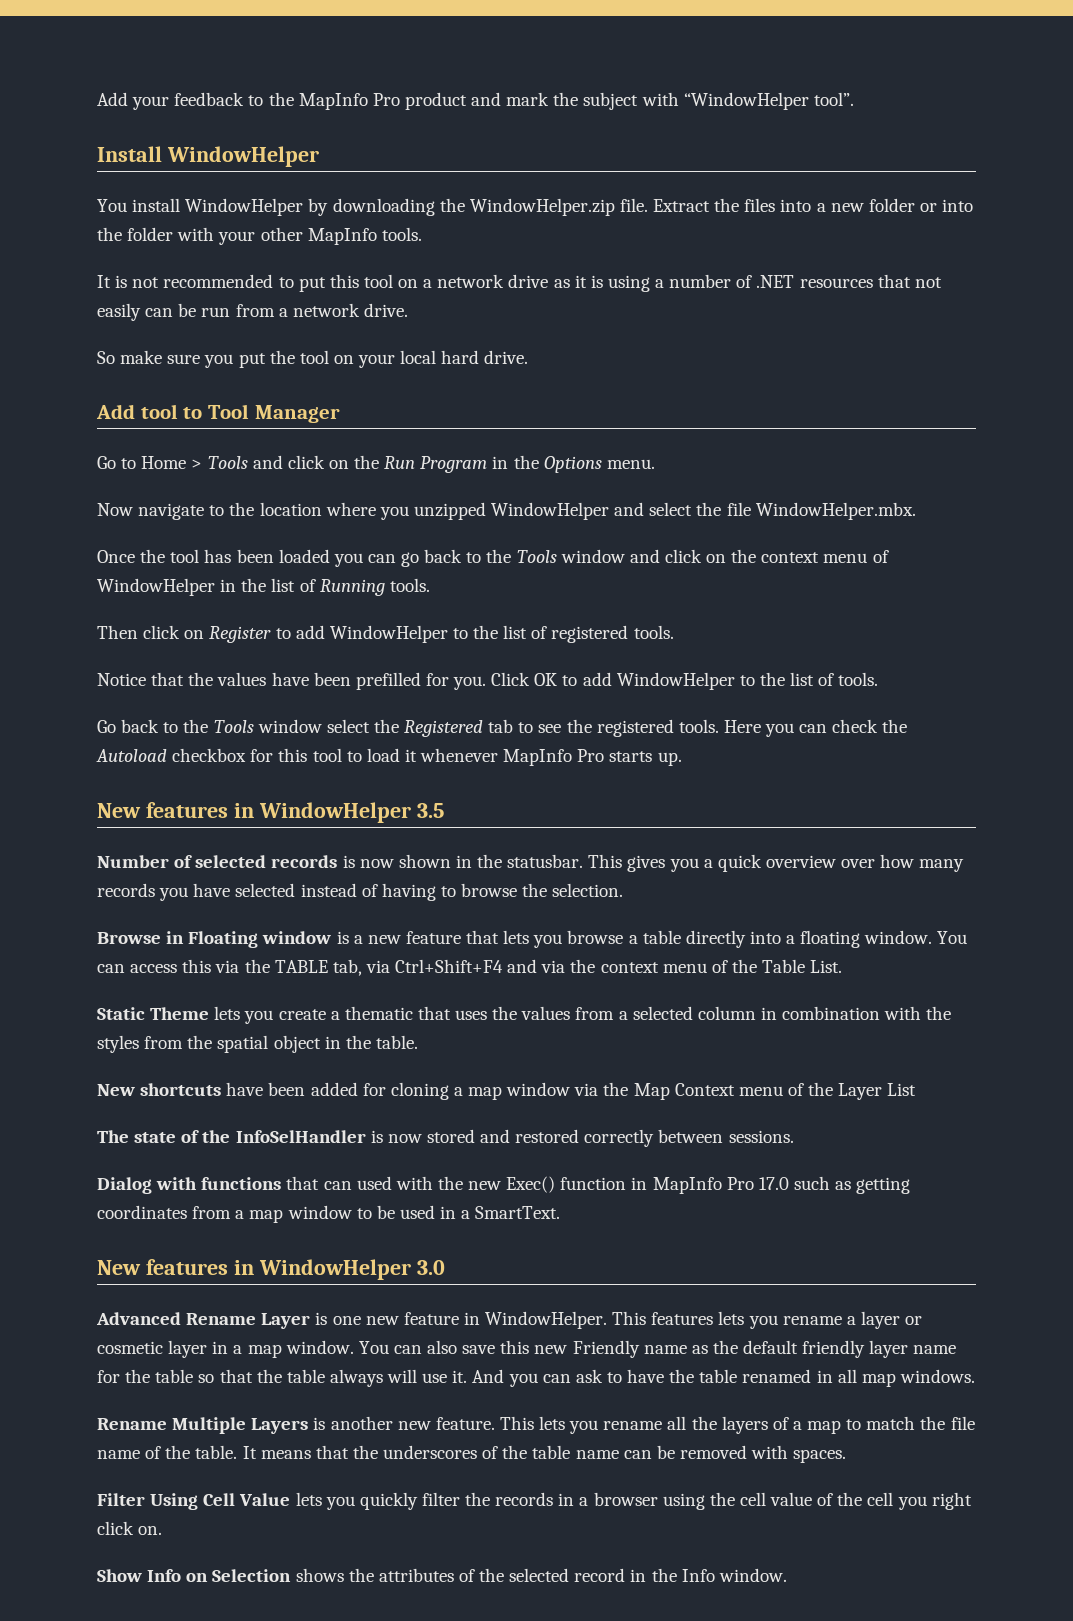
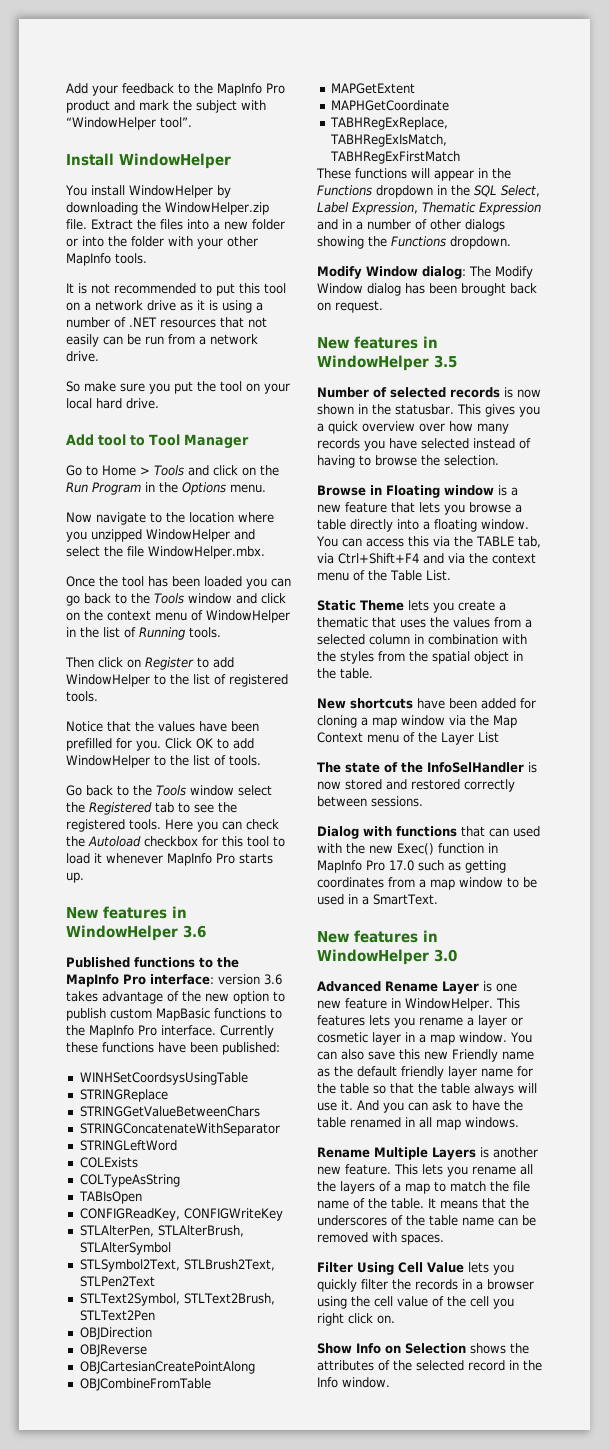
(682, 759) none -> [66,906,187,919] [66,925,206,941] [66,957,239,968] [66,974,282,987] [66,991,285,1004] [66,1008,282,1021] [66,1025,274,1038] [66,1042,280,1055] [79,1072,248,1085] [79,1089,168,1102] [79,1106,260,1117] [79,1123,280,1136] [79,1140,177,1151] [79,1157,138,1168] [79,1174,180,1187] [78,1191,142,1204] [79,1208,283,1221] [79,1225,244,1237] [79,1242,171,1255] [79,1259,275,1272] [79,1276,155,1287] [79,1293,275,1306] [79,1310,155,1321] [79,1327,152,1340] [79,1344,147,1357] [79,1361,255,1374] [79,1378,211,1391] [330,83,415,94] [330,100,449,111] [329,117,448,130] [329,134,447,147] [329,151,460,164] [316,168,511,181] [317,185,540,198] [317,202,541,215] [317,219,505,232] [317,236,511,249] [317,266,533,279] [317,283,537,296] [317,300,383,313] // New features in WindowHelper 3.6 // Published functions to the MapInfo Pro interface: version 3.6 takes advantage of the new option to publish custom MapBasic functions to the MapInfo Pro interface. Currently these functions have been published: // WINHSetCoordsysUsingTable // STRINGReplace // STRINGGetValueBetweenChars // STRINGConcatenateWithSeparator // STRINGLeftWord // COLExists // COLTypeAsString // TABIsOpen // CONFIGReadKey, CONFIGWriteKey // STLAlterPen, STLAlterBrush, STLAlterSymbol // STLSymbol2Text, STLBrush2Text, STLPen2Text // STLText2Symbol, STLText2Brush, STLText2Pen // OBJDirection // OBJReverse // OBJCartesianCreatePointAlong // OBJCombineFromTable // MAPGetExtent // MAPHGetCoordinate // TABHRegExReplace, TABHRegExIsMatch, TABHRegExFirstMatch // These functions will appear in the Functions dropdown in the SQL Select, Label Expression, Thematic Expression and in a number of other dialogs showing the Functions dropdown. // Modify Window dialog: The Modify Window dialog has been brought back on request.

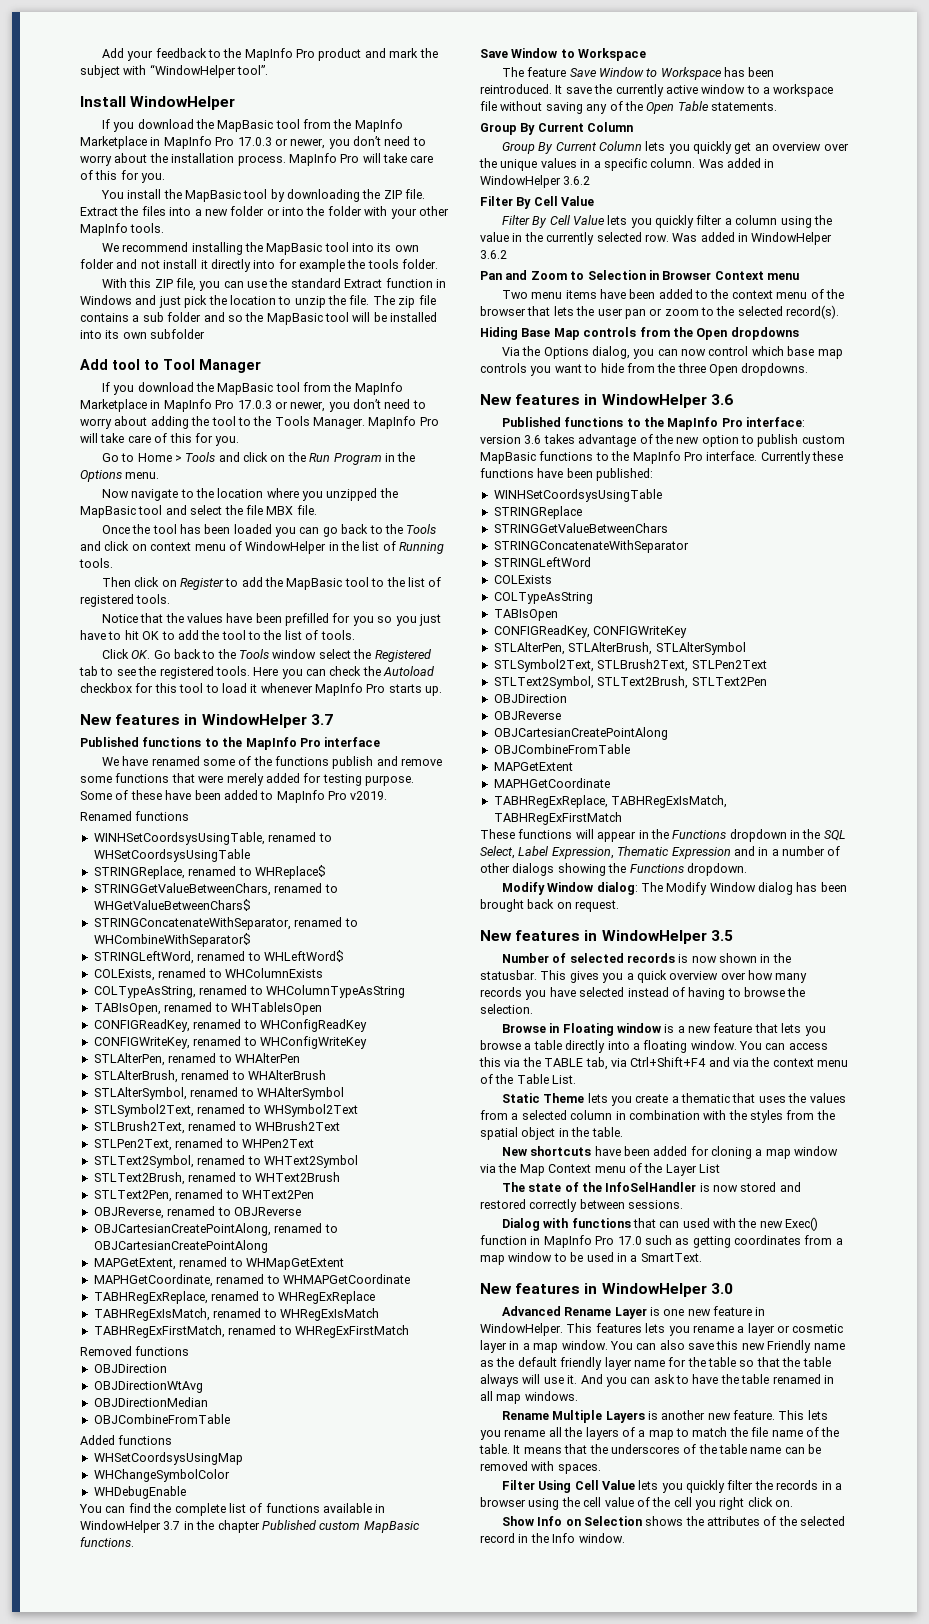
(231, 161) none -> [101,119,403,132] [80,136,426,149] [80,153,434,166] [80,170,166,183] // If you download the MapBasic tool from the MapInfo Marketplace in MapInfo Pro 17.0.3 or newer, you don’t need to worry about the installation process. MapInfo Pro will take care of this for you.
[128,185,213,198] WindowHelper -> [163,189,268,202] the MapBasic tool
[165,202,269,215] WindowHelper.zip -> [383,190,402,199] ZIP
[66,283,286,296] [66,300,263,313] [66,317,267,328] [66,334,258,347] [66,351,99,362] [66,381,290,394] [66,398,159,409] It is not recommended to put this tool on a network drive as it is using a number of .NET resources that not easily can be run from a network drive. // So make sure you put the tool on your local hard drive. -> [101,242,419,255] [80,259,439,272] [101,278,446,291] [80,295,436,308] [80,312,438,325] [80,329,206,339] We recommend installing the MapBasic tool into its own folder and not install it directly into for example the tools folder. // With this ZIP file, you can use the standard Extract function in Windows and just pick the location to unzip the file. The zip file contains a sub folder and so the MapBasic tool will be installed into its own subfolder
(249, 441) none -> [101,382,403,395] [80,399,426,412] [80,416,439,429] [80,433,240,446] // If you download the MapBasic tool from the MapInfo Marketplace in MapInfo Pro 17.0.3 or newer, you don’t need to worry about adding the tool to the Tools Manager. MapInfo Pro will take care of this for you.
[146,529,230,542] WindowHelper -> [379,488,398,498] [80,505,163,518] the MapBasic tool
[148,546,265,559] WindowHelper.mbx. -> [266,505,317,515] MBX file.
[187,593,286,604] [66,610,103,621] window and click on the -> [80,541,147,551] and click on
[66,674,150,687] WindowHelper -> [265,577,369,590] the MapBasic tool
[136,738,192,751] you. Click -> [352,614,441,626] [80,630,139,640] you so you just have to hit
[66,755,150,768] WindowHelper -> [201,630,246,640] the tool
(261, 760) none -> [101,649,151,659] Click OK.
(84, 877) none -> [80,714,333,728] [80,737,381,750] [101,756,443,769] [80,773,414,786] [80,790,388,803] [80,811,190,821] [93,832,332,845] [93,849,250,862] [93,865,326,879] [93,883,338,896] [93,899,251,911] [93,917,358,930] [93,933,251,947] [93,950,344,964] [93,968,323,981] [93,985,405,998] [93,1002,322,1015] [93,1019,367,1032] [93,1036,367,1049] [93,1053,300,1066] [93,1070,326,1083] [93,1087,344,1100] [93,1104,358,1117] [93,1121,340,1134] [93,1138,314,1151] [93,1155,358,1168] [93,1172,340,1185] [93,1189,314,1202] [93,1206,301,1219] [93,1223,338,1236] [93,1240,268,1253] [93,1257,344,1270] [93,1274,410,1287] [93,1291,375,1304] [93,1308,379,1321] [93,1325,409,1338] [80,1346,190,1356] [93,1364,167,1373] [93,1381,203,1393] [93,1397,208,1407] [93,1414,230,1424] [80,1435,173,1445] [93,1452,243,1465] [93,1469,230,1482] [93,1486,186,1499] [79,1503,386,1516] [80,1520,420,1533] [80,1537,134,1547] [480,48,647,61] [501,67,775,80] [480,84,834,97] [480,101,777,114] [480,122,634,135] [501,141,849,154] [479,158,775,171] [480,175,591,188] [480,196,595,209] [501,215,832,228] [480,232,833,245] [480,250,507,259] [480,270,799,280] [501,289,844,299] [480,305,840,319] [480,327,799,340] [501,346,843,359] [480,363,809,376] // New features in WindowHelper 3.7 // Published functions to the MapInfo Pro interface // We have renamed some of the functions publish and remove some functions that were merely added for testing purpose. Some of these have been added to MapInfo Pro v2019. // Renamed functions // WINHSetCoordsysUsingTable, renamed to WHSetCoordsysUsingTable // STRINGReplace, renamed to WHReplace$ // STRINGGetValueBetweenChars, renamed to WHGetValueBetweenChars$ // STRINGConcatenateWithSeparator, renamed to WHCombineWithSeparator$ // STRINGLeftWord, renamed to WHLeftWord$ // COLExists, renamed to WHColumnExists // COLTypeAsString, renamed to WHColumnTypeAsString // TABIsOpen, renamed to WHTableIsOpen // CONFIGReadKey, renamed to WHConfigReadKey // CONFIGWriteKey, renamed to WHConfigWriteKey // STLAlterPen, renamed to WHAlterPen // STLAlterBrush, renamed to WHAlterBrush // STLAlterSymbol, renamed to WHAlterSymbol // STLSymbol2Text, renamed to WHSymbol2Text // STLBrush2Text, renamed to WHBrush2Text // STLPen2Text, renamed to WHPen2Text // STLText2Symbol, renamed to WHText2Symbol // STLText2Brush, renamed to WHText2Brush // STLText2Pen, renamed to WHText2Pen // OBJReverse, renamed to OBJReverse // OBJCartesianCreatePointAlong, renamed to OBJCartesianCreatePointAlong // MAPGetExtent, renamed to WHMapGetExtent // MAPHGetCoordinate, renamed to WHMAPGetCoordinate // TABHRegExReplace, renamed to WHRegExReplace // TABHRegExIsMatch, renamed to WHRegExIsMatch // TABHRegExFirstMatch, renamed to WHRegExFirstMatch // Removed functions // OBJDirection // OBJDirectionWtAvg // OBJDirectionMedian // OBJCombineFromTable // Added functions // WHSetCoordsysUsingMap // WHChangeSymbolColor // WHDebugEnable // You can find the complete list of functions available in WindowHelper 3.7 in the chapter Published custom MapBasic functions. // Save Window to Workspace // The feature Save Window to Workspace has been reintroduced. It save the currently active window to a workspace file without saving any of the Open Table statements. // Group By Current Column // Group By Current Column lets you quickly get an overview over the unique values in a specific column. Was added in WindowHelper 3.6.2 // Filter By Cell Value // Filter By Cell Value lets you quickly filter a column using the value in the currently selected row. Was added in WindowHelper 3.6.2 // Pan and Zoom to Selection in Browser Context menu // Two menu items have been added to the context menu of the browser that lets the user pan or zoom to the selected record(s). // Hiding Base Map controls from the Open dropdowns // Via the Options dialog, you can now control which base map controls you want to hide from the three Open dropdowns.

